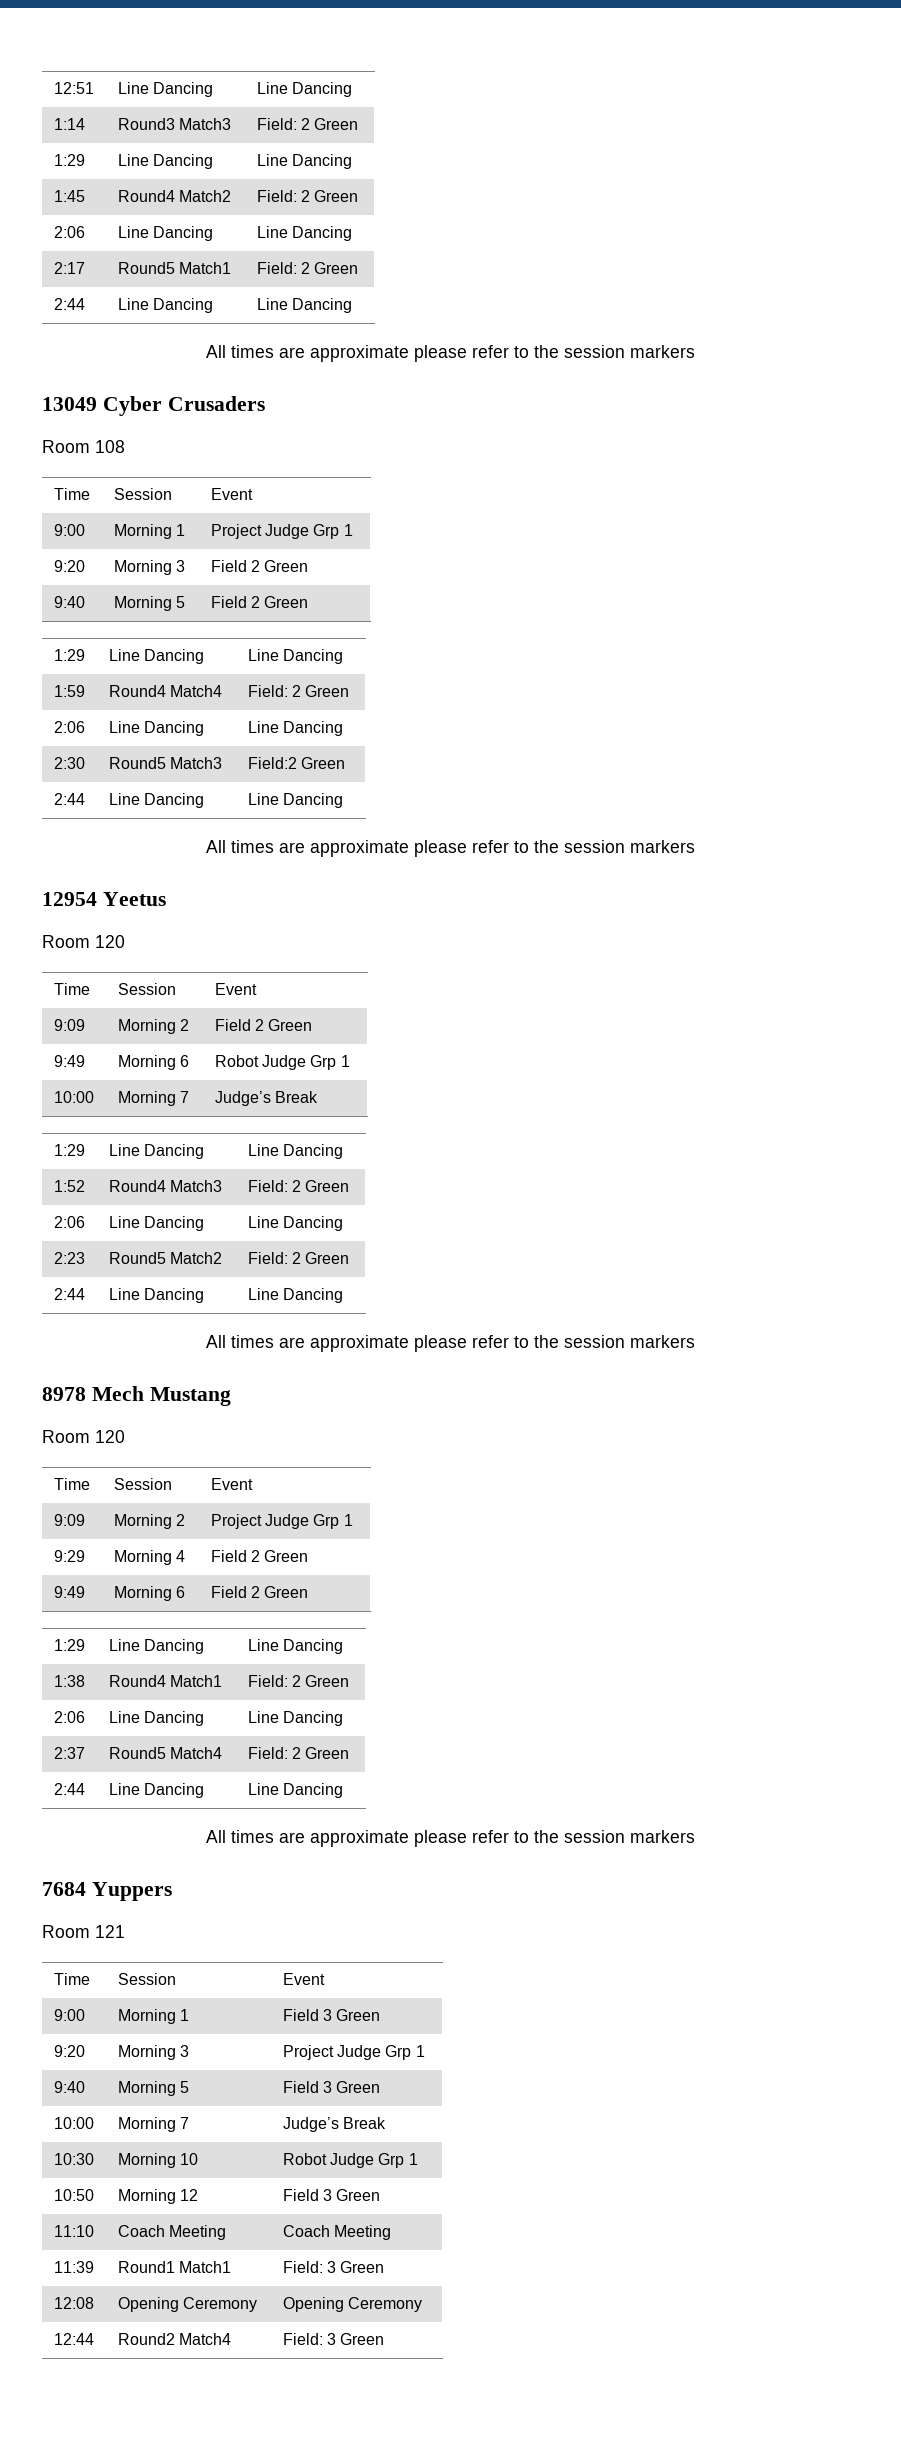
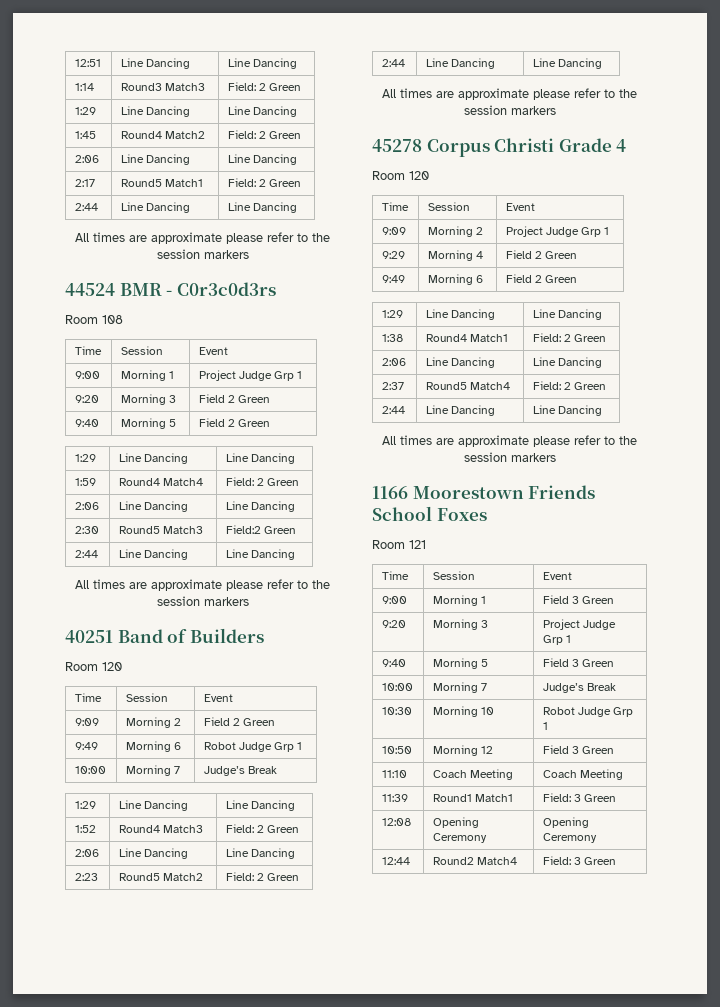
[42,396,265,416] 13049 Cyber Crusaders -> [65,282,276,296] 44524 BMR - C0r3c0d3rs
[42,892,166,906] 12954 Yeetus -> [65,628,264,643] 40251 Band of Builders
[42,1386,231,1406] 8978 Mech Mustang -> [372,138,627,157] 45278 Corpus Christi Grade 4
[42,1882,172,1901] 7684 Yuppers -> [372,485,596,499] [372,506,487,521] 1166 Moorestown Friends School Foxes

